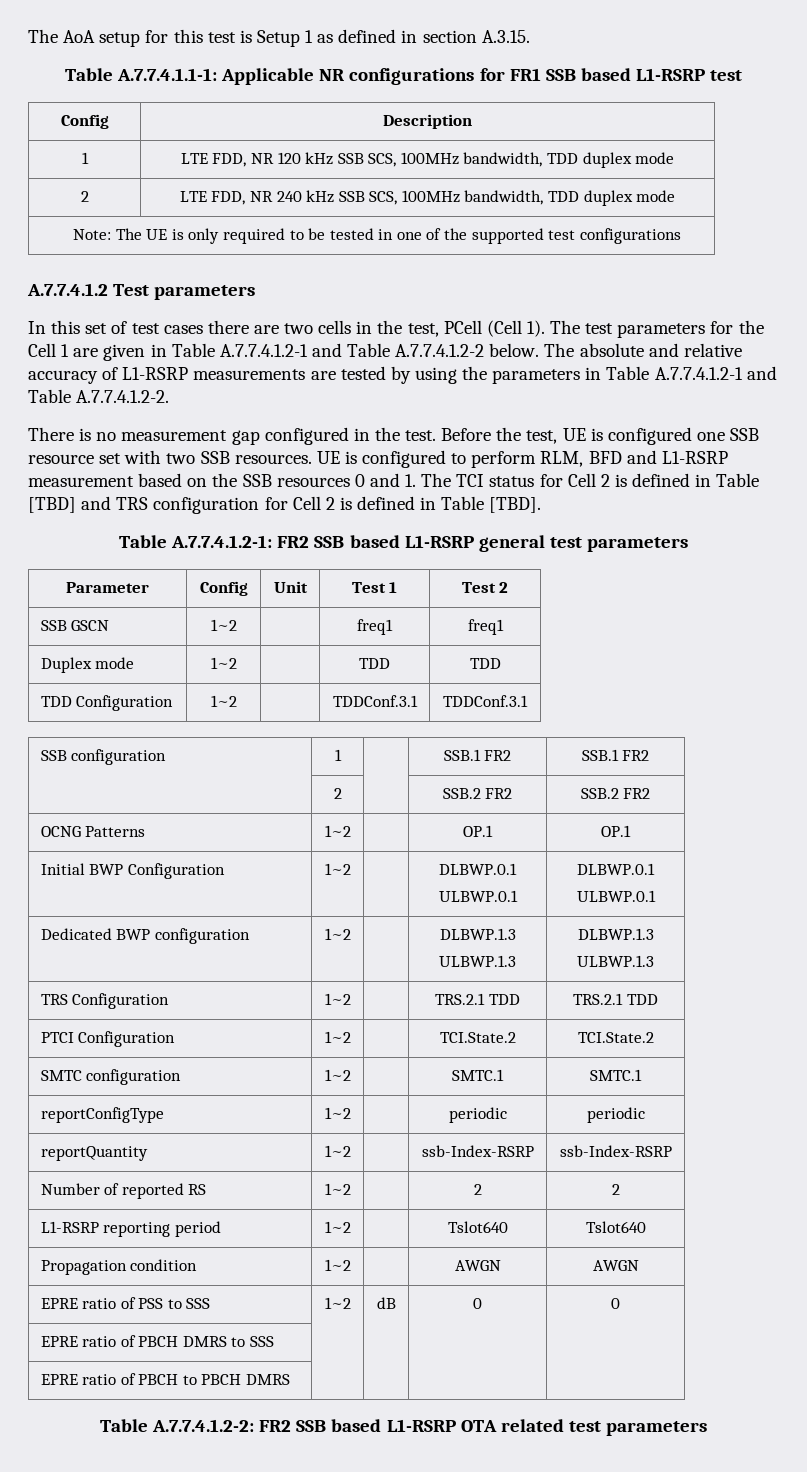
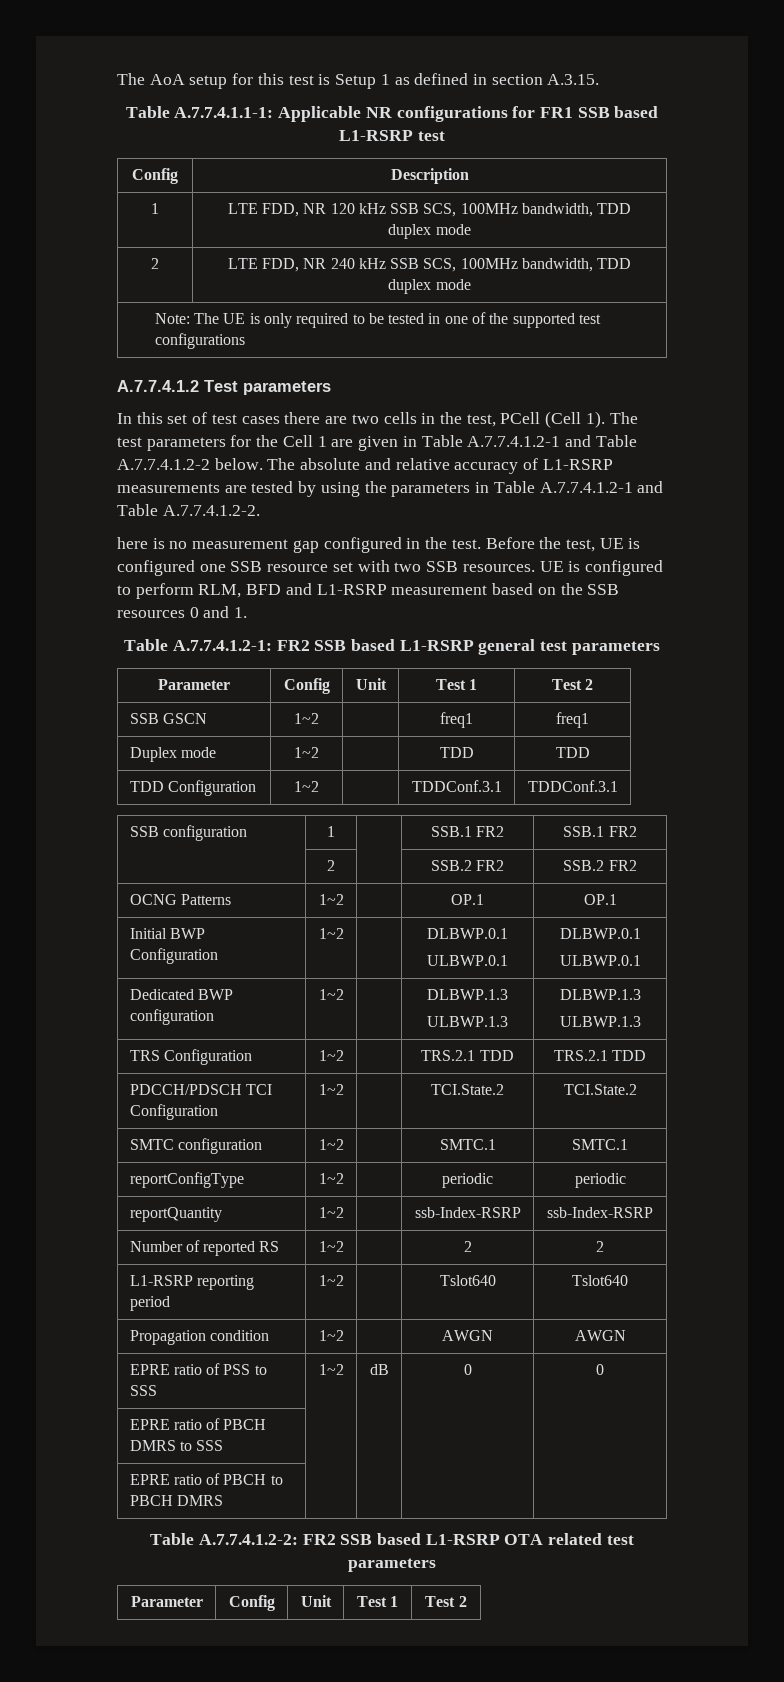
[28,427,74,441] There -> [117,537,148,549] here
[421,473,760,487] [28,496,542,514] The TCI status for Cell 2 is defined in Table [TBD] and TRS configuration for Cell 2 is defined in Table [TBD]. -> (248, 612) none
[40,1032,74,1043] PTCI -> [129,1084,272,1095] PDCCH/PDSCH TCI
(708, 1428) none -> [130,1596,203,1607] [228,1595,275,1611] [300,1595,332,1607] [356,1596,399,1607] [425,1596,467,1607] // Parameter | Config | Unit | Test 1 | Test 2

